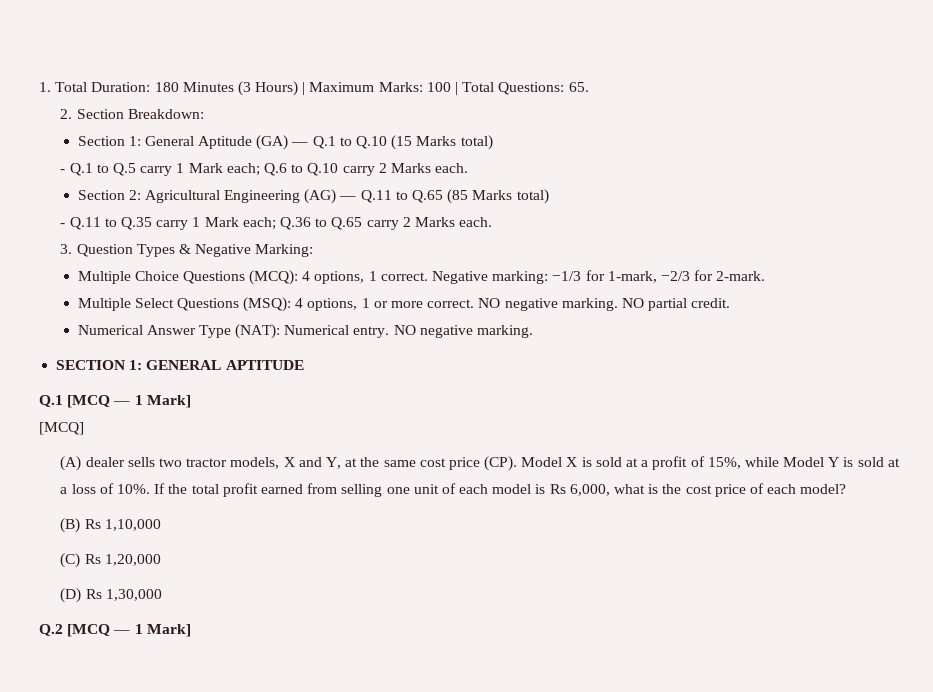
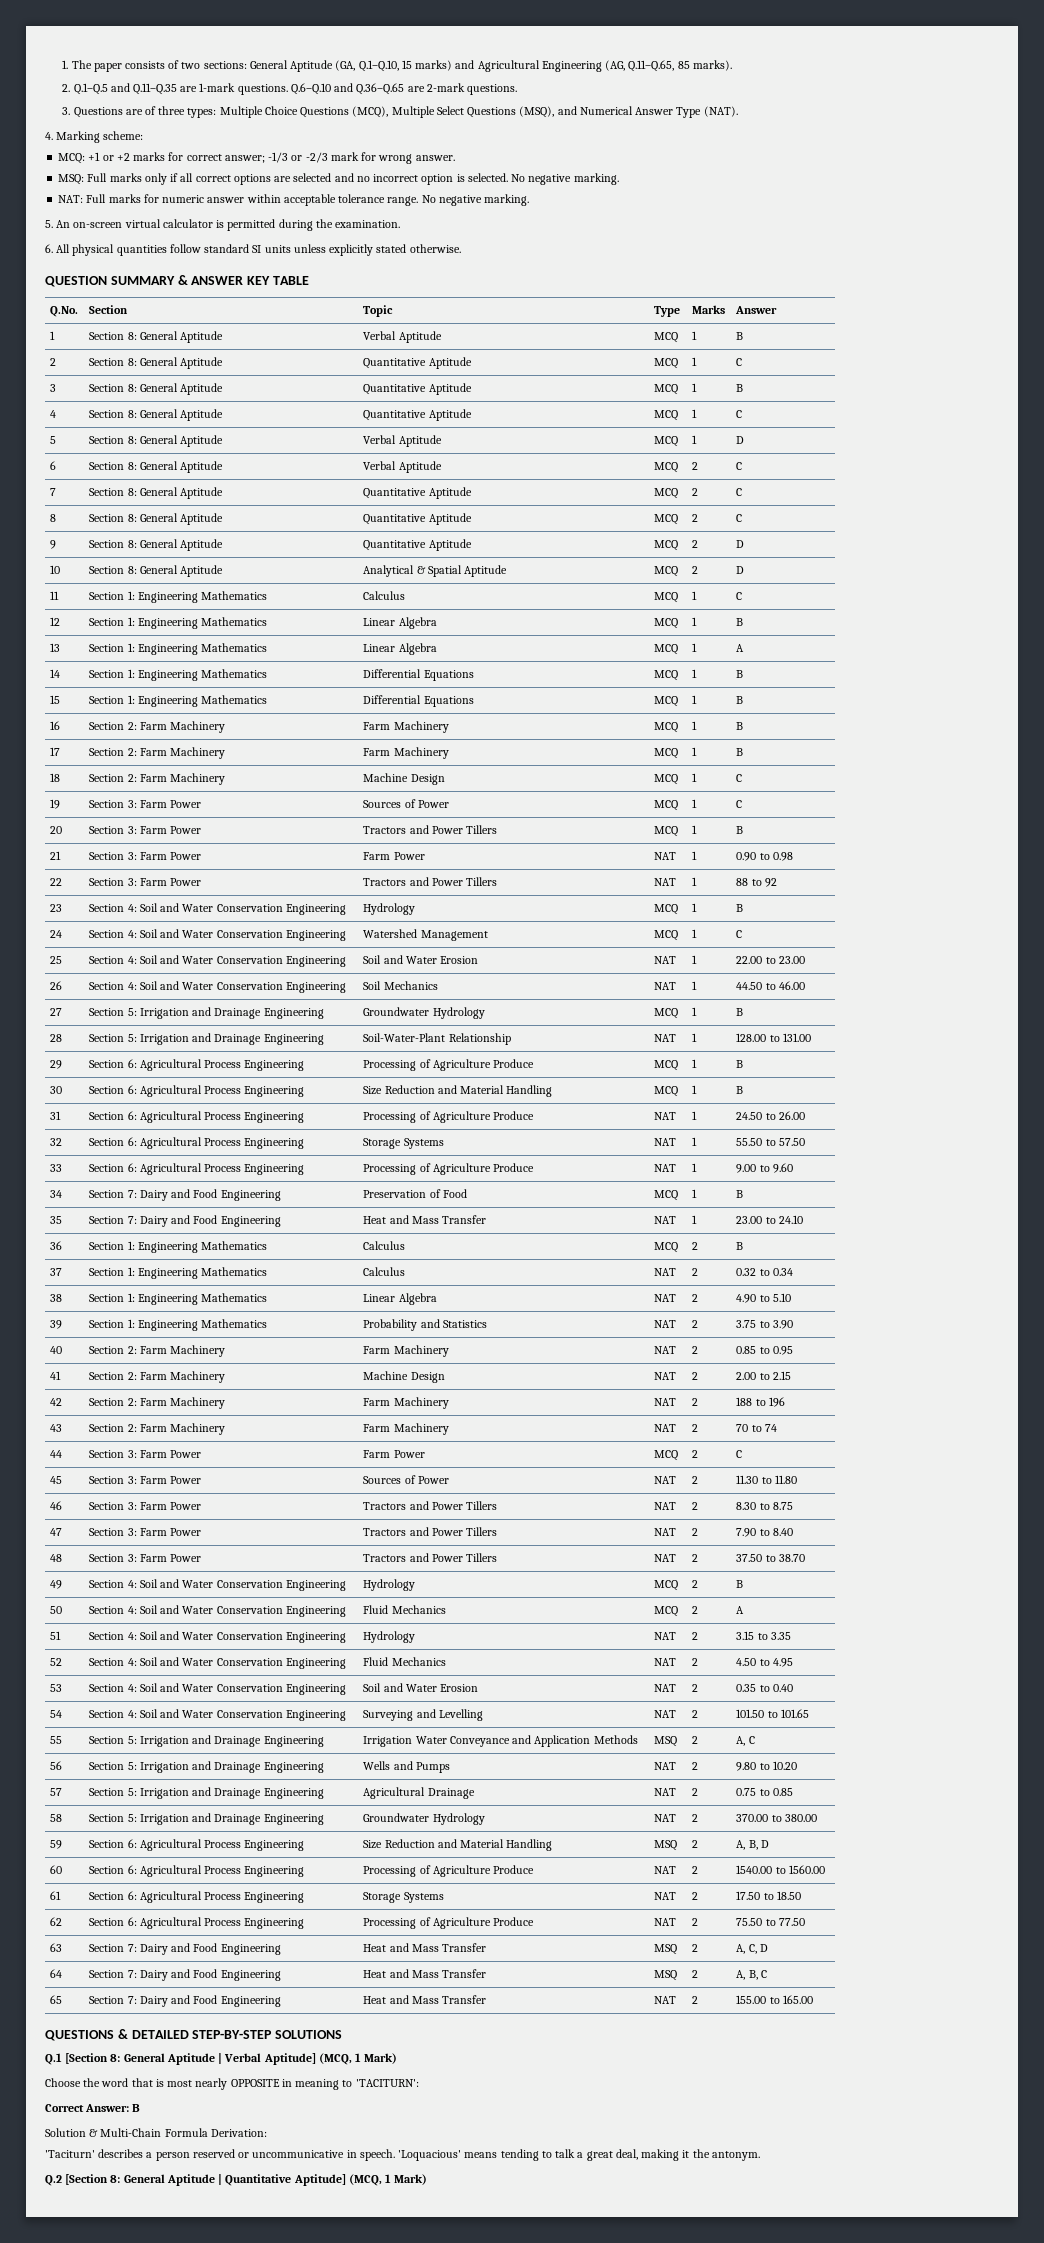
[55,81,589,96] [60,109,204,119] [77,135,493,150] [60,163,469,176] [77,189,549,204] [60,217,493,230] [60,244,314,257] [77,270,766,285] [77,297,731,312] [77,324,534,339] [56,360,304,370] [39,395,191,408] [39,422,84,435] [60,456,900,471] [60,483,847,497] [60,518,161,533] [60,553,161,568] [60,588,162,603] [39,624,191,637] Total Duration: 180 Minutes (3 Hours) | Maximum Marks: 100 | Total Questions: 65. // 2. Section Breakdown: // Section 1: General Aptitude (GA) — Q.1 to Q.10 (15 Marks total) // - Q.1 to Q.5 carry 1 Mark each; Q.6 to Q.10 carry 2 Marks each. // Section 2: Agricultural Engineering (AG) — Q.11 to Q.65 (85 Marks total) // - Q.11 to Q.35 carry 1 Mark each; Q.36 to Q.65 carry 2 Marks each. // 3. Question Types & Negative Marking: // Multiple Choice Questions (MCQ): 4 options, 1 correct. Negative marking: −1/3 for 1-mark, −2/3 for 2-mark. // Multiple Select Questions (MSQ): 4 options, 1 or more correct. NO negative marking. NO partial credit. // Numerical Answer Type (NAT): Numerical entry. NO negative marking. // SECTION 1: GENERAL APTITUDE // Q.1 [MCQ — 1 Mark] // [MCQ] // (A) dealer sells two tractor models, X and Y, at the same cost price (CP). Model X is sold at a profit of 15%, while Model Y is sold at a loss of 10%. If the total profit earned from selling one unit of each model is Rs 6,000, what is the cost price of each model? // (B) Rs 1,10,000 // (C) Rs 1,20,000 // (D) Rs 1,30,000 // Q.2 [MCQ — 1 Mark] -> [71,60,732,72] [62,83,518,95] [62,106,738,118] [45,131,144,143] [58,152,455,164] [58,173,619,185] [58,194,530,206] [45,219,401,231] [45,244,461,256] [45,275,309,287] [50,306,79,317] [89,305,129,314] [363,305,394,317] [654,306,681,317] [692,305,726,314] [735,306,778,314] [50,331,56,340] [89,331,224,343] [363,331,442,343] [654,332,679,343] [692,331,698,340] [736,332,744,340] [50,358,57,366] [89,357,224,369] [363,357,472,369] [654,358,679,369] [692,357,698,366] [736,358,743,366] [50,384,57,392] [89,383,224,395] [363,383,472,395] [654,384,679,395] [692,383,698,392] [736,384,744,392] [50,410,57,418] [89,409,224,421] [363,409,472,421] [654,410,679,421] [692,409,698,418] [736,410,743,418] [50,436,57,444] [89,435,224,447] [363,435,442,447] [654,436,679,447] [692,435,698,444] [736,436,745,444] [50,461,57,470] [89,461,224,473] [363,461,442,473] [654,462,679,473] [692,462,699,470] [736,462,743,470] [50,488,57,496] [89,487,224,499] [363,487,472,499] [654,488,679,499] [692,488,699,496] [736,488,743,496] [50,514,57,522] [89,513,224,525] [363,513,472,525] [654,514,679,525] [692,514,699,522] [736,514,743,522] [50,540,57,549] [89,539,224,551] [363,539,472,551] [654,540,679,551] [692,540,699,548] [736,540,745,548] [50,565,61,574] [89,565,224,577] [363,565,508,577] [654,566,679,577] [692,566,699,574] [736,566,745,574] [50,591,60,600] [89,591,268,603] [363,591,406,600] [654,592,679,603] [692,591,698,600] [736,592,743,600] [50,617,61,626] [89,617,268,629] [363,617,437,629] [654,618,679,629] [692,617,698,626] [736,618,744,626] [50,643,61,652] [89,643,268,655] [363,643,437,655] [654,644,679,655] [692,643,698,652] [736,644,745,652] [50,669,61,678] [89,669,268,681] [363,669,474,681] [654,670,679,681] [692,669,698,678] [736,670,744,678] [50,695,61,704] [89,695,268,707] [363,695,474,707] [654,696,679,707] [692,695,698,704] [736,696,744,704] [50,721,61,730] [89,721,226,733] [363,721,449,733] [654,722,679,733] [692,721,698,730] [736,722,744,730] [50,747,61,756] [89,747,226,759] [363,747,449,759] [654,748,679,759] [692,747,698,756] [736,748,744,756] [50,773,61,782] [89,773,226,785] [363,773,445,785] [654,774,679,785] [692,773,698,782] [736,774,743,782] [50,799,61,809] [89,800,202,808] [363,799,449,808] [654,800,679,811] [692,799,698,808] [736,800,743,808] [50,826,63,834] [89,826,202,834] [363,825,498,834] [654,826,679,837] [692,825,698,834] [736,826,744,834] [50,851,62,860] [89,852,202,860] [363,852,425,860] [654,852,677,860] [692,851,698,860] [736,852,793,861] [50,878,63,886] [89,878,202,886] [363,877,498,886] [654,878,677,886] [692,877,698,886] [736,878,777,887] [50,904,63,912] [89,903,346,915] [363,903,416,915] [654,904,679,915] [692,903,698,912] [736,904,744,912] [50,930,63,938] [89,929,346,941] [363,929,488,941] [654,930,679,941] [692,929,698,938] [736,930,743,938] [50,956,63,964] [89,955,346,967] [363,955,479,964] [654,956,677,964] [692,955,698,964] [736,956,805,964] [50,981,63,990] [89,981,346,993] [363,981,438,990] [654,982,677,990] [692,981,698,990] [736,981,805,990] [50,1008,63,1016] [89,1007,324,1019] [363,1007,485,1019] [654,1008,679,1019] [692,1007,698,1016] [736,1008,744,1016] [50,1034,63,1042] [89,1033,324,1045] [363,1033,511,1045] [654,1034,677,1042] [692,1033,698,1042] [736,1033,811,1042] [50,1060,63,1069] [89,1059,305,1071] [363,1059,535,1071] [654,1060,679,1071] [692,1059,698,1068] [736,1060,744,1068] [50,1086,63,1094] [89,1085,305,1097] [363,1085,553,1097] [654,1086,679,1097] [692,1085,698,1094] [736,1086,744,1094] [50,1111,62,1120] [89,1111,305,1123] [363,1111,535,1123] [654,1112,677,1120] [692,1111,698,1120] [736,1111,805,1120] [50,1138,63,1146] [89,1137,305,1149] [363,1138,444,1149] [654,1138,677,1146] [692,1137,698,1146] [736,1138,805,1146] [50,1164,63,1172] [89,1163,305,1175] [363,1163,535,1175] [654,1164,677,1172] [692,1163,698,1172] [736,1163,793,1173] [50,1190,63,1198] [89,1189,281,1201] [363,1189,467,1198] [654,1190,679,1201] [692,1189,698,1198] [736,1190,744,1198] [50,1216,63,1224] [89,1215,281,1227] [363,1215,487,1224] [654,1216,677,1224] [692,1215,698,1224] [736,1215,803,1224] [50,1241,63,1250] [89,1241,268,1253] [363,1241,406,1250] [654,1242,679,1253] [692,1242,699,1250] [736,1242,744,1250] [50,1268,63,1276] [89,1267,268,1279] [363,1267,406,1276] [654,1268,677,1276] [692,1268,699,1276] [736,1268,793,1276] [50,1294,63,1302] [89,1293,268,1305] [363,1293,437,1305] [654,1294,677,1302] [692,1294,699,1302] [736,1293,791,1303] [50,1320,63,1329] [89,1319,268,1331] [363,1319,487,1331] [654,1320,677,1328] [692,1320,699,1328] [736,1320,793,1329] [50,1346,63,1354] [89,1345,226,1357] [363,1345,449,1357] [654,1346,677,1354] [692,1346,699,1354] [736,1346,793,1355] [50,1371,62,1380] [89,1371,226,1383] [363,1371,445,1383] [654,1372,677,1380] [692,1372,699,1380] [736,1371,791,1380] [50,1398,63,1406] [89,1397,226,1409] [363,1397,449,1409] [654,1398,677,1406] [692,1398,699,1406] [736,1397,785,1407] [50,1424,63,1432] [89,1423,226,1435] [363,1423,449,1435] [654,1424,677,1432] [692,1424,699,1432] [736,1424,777,1432] [50,1450,63,1458] [89,1450,202,1458] [363,1450,425,1458] [654,1450,679,1461] [692,1450,699,1458] [736,1450,743,1458] [50,1476,63,1484] [89,1476,202,1484] [363,1475,449,1484] [654,1476,677,1484] [692,1476,699,1484] [736,1475,797,1484] [50,1501,63,1510] [89,1502,202,1510] [363,1501,498,1510] [654,1502,677,1510] [692,1502,699,1510] [736,1502,793,1510] [50,1528,63,1536] [89,1528,202,1536] [363,1527,498,1536] [654,1528,677,1536] [692,1528,699,1536] [736,1528,793,1537] [50,1554,63,1562] [89,1554,202,1562] [363,1553,498,1562] [654,1554,677,1562] [692,1554,699,1562] [736,1554,805,1562] [50,1580,63,1589] [89,1579,346,1591] [363,1579,416,1591] [654,1580,679,1591] [692,1580,699,1588] [736,1580,744,1588] [50,1606,63,1614] [89,1605,346,1617] [363,1605,446,1614] [654,1606,679,1617] [692,1606,699,1614] [736,1606,745,1614] [50,1631,62,1640] [89,1631,346,1643] [363,1631,416,1643] [654,1632,677,1640] [692,1632,699,1640] [736,1631,791,1640] [50,1658,63,1666] [89,1657,346,1669] [363,1657,446,1666] [654,1658,677,1666] [692,1658,699,1666] [736,1658,793,1667] [50,1684,63,1692] [89,1683,346,1695] [363,1683,479,1692] [654,1684,677,1692] [692,1684,699,1692] [736,1684,793,1692] [50,1710,63,1718] [89,1709,346,1721] [363,1709,483,1721] [654,1710,677,1718] [692,1710,699,1718] [736,1709,809,1718] [50,1736,63,1744] [89,1735,324,1747] [363,1735,638,1747] [654,1736,678,1747] [692,1736,699,1744] [736,1736,755,1746] [50,1761,63,1770] [89,1761,324,1773] [363,1761,450,1773] [654,1762,677,1770] [692,1762,699,1770] [736,1761,797,1771] [50,1788,63,1796] [89,1787,324,1799] [363,1787,475,1799] [654,1788,677,1796] [692,1788,699,1796] [736,1788,793,1796] [50,1814,63,1822] [89,1813,324,1825] [363,1813,485,1825] [654,1814,677,1822] [692,1814,699,1822] [736,1814,817,1822] [50,1840,63,1849] [89,1839,305,1851] [363,1839,553,1851] [654,1840,678,1851] [692,1840,699,1848] [736,1840,769,1850] [50,1865,63,1874] [89,1865,305,1877] [363,1865,535,1877] [654,1866,677,1874] [692,1866,699,1874] [736,1865,825,1874] [50,1891,62,1900] [89,1891,305,1903] [363,1892,444,1903] [654,1892,677,1900] [692,1892,699,1900] [736,1891,801,1900] [50,1917,63,1926] [89,1917,305,1929] [363,1917,535,1929] [654,1918,677,1926] [692,1918,699,1926] [736,1918,805,1926] [50,1943,63,1952] [89,1943,281,1955] [363,1943,487,1952] [654,1944,678,1955] [692,1944,699,1952] [736,1944,768,1954] [50,1969,63,1978] [89,1969,281,1981] [363,1969,487,1978] [654,1970,678,1981] [692,1970,699,1978] [736,1970,767,1980] [50,1995,63,2004] [89,1995,281,2007] [363,1995,487,2004] [654,1996,677,2004] [692,1996,699,2004] [736,1995,813,2004] [45,2029,343,2041] [45,2053,398,2065] [45,2078,419,2090] [45,2104,141,2112] [45,2128,267,2137] [45,2149,760,2161] [45,2174,428,2186] The paper consists of two sections: General Aptitude (GA, Q.1–Q.10, 15 marks) and Agricultural Engineering (AG, Q.11–Q.65, 85 marks). // 2. Q.1–Q.5 and Q.11–Q.35 are 1-mark questions. Q.6–Q.10 and Q.36–Q.65 are 2-mark questions. // 3. Questions are of three types: Multiple Choice Questions (MCQ), Multiple Select Questions (MSQ), and Numerical Answer Type (NAT). // 4. Marking scheme: // MCQ: +1 or +2 marks for correct answer; -1/3 or -2/3 mark for wrong answer. // MSQ: Full marks only if all correct options are selected and no incorrect option is selected. No negative marking. // NAT: Full marks for numeric answer within acceptable tolerance range. No negative marking. // 5. An on-screen virtual calculator is permitted during the examination. // 6. All physical quantities follow standard SI units unless explicitly stated otherwise. // QUESTION SUMMARY & ANSWER KEY TABLE // Q.No. | Section | Topic | Type | Marks | Answer // 1 | Section 8: General Aptitude | Verbal Aptitude | MCQ | 1 | B // 2 | Section 8: General Aptitude | Quantitative Aptitude | MCQ | 1 | C // 3 | Section 8: General Aptitude | Quantitative Aptitude | MCQ | 1 | B // 4 | Section 8: General Aptitude | Quantitative Aptitude | MCQ | 1 | C // 5 | Section 8: General Aptitude | Verbal Aptitude | MCQ | 1 | D // 6 | Section 8: General Aptitude | Verbal Aptitude | MCQ | 2 | C // 7 | Section 8: General Aptitude | Quantitative Aptitude | MCQ | 2 | C // 8 | Section 8: General Aptitude | Quantitative Aptitude | MCQ | 2 | C // 9 | Section 8: General Aptitude | Quantitative Aptitude | MCQ | 2 | D // 10 | Section 8: General Aptitude | Analytical & Spatial Aptitude | MCQ | 2 | D // 11 | Section 1: Engineering Mathematics | Calculus | MCQ | 1 | C // 12 | Section 1: Engineering Mathematics | Linear Algebra | MCQ | 1 | B // 13 | Section 1: Engineering Mathematics | Linear Algebra | MCQ | 1 | A // 14 | Section 1: Engineering Mathematics | Differential Equations | MCQ | 1 | B // 15 | Section 1: Engineering Mathematics | Differential Equations | MCQ | 1 | B // 16 | Section 2: Farm Machinery | Farm Machinery | MCQ | 1 | B // 17 | Section 2: Farm Machinery | Farm Machinery | MCQ | 1 | B // 18 | Section 2: Farm Machinery | Machine Design | MCQ | 1 | C // 19 | Section 3: Farm Power | Sources of Power | MCQ | 1 | C // 20 | Section 3: Farm Power | Tractors and Power Tillers | MCQ | 1 | B // 21 | Section 3: Farm Power | Farm Power | NAT | 1 | 0.90 to 0.98 // 22 | Section 3: Farm Power | Tractors and Power Tillers | NAT | 1 | 88 to 92 // 23 | Section 4: Soil and Water Conservation Engineering | Hydrology | MCQ | 1 | B // 24 | Section 4: Soil and Water Conservation Engineering | Watershed Management | MCQ | 1 | C // 25 | Section 4: Soil and Water Conservation Engineering | Soil and Water Erosion | NAT | 1 | 22.00 to 23.00 // 26 | Section 4: Soil and Water Conservation Engineering | Soil Mechanics | NAT | 1 | 44.50 to 46.00 // 27 | Section 5: Irrigation and Drainage Engineering | Groundwater Hydrology | MCQ | 1 | B // 28 | Section 5: Irrigation and Drainage Engineering | Soil-Water-Plant Relationship | NAT | 1 | 128.00 to 131.00 // 29 | Section 6: Agricultural Process Engineering | Processing of Agriculture Produce | MCQ | 1 | B // 30 | Section 6: Agricultural Process Engineering | Size Reduction and Material Handling | MCQ | 1 | B // 31 | Section 6: Agricultural Process Engineering | Processing of Agriculture Produce | NAT | 1 | 24.50 to 26.00 // 32 | Section 6: Agricultural Process Engineering | Storage Systems | NAT | 1 | 55.50 to 57.50 // 33 | Section 6: Agricultural Process Engineering | Processing of Agriculture Produce | NAT | 1 | 9.00 to 9.60 // 34 | Section 7: Dairy and Food Engineering | Preservation of Food | MCQ | 1 | B // 35 | Section 7: Dairy and Food Engineering | Heat and Mass Transfer | NAT | 1 | 23.00 to 24.10 // 36 | Section 1: Engineering Mathematics | Calculus | MCQ | 2 | B // 37 | Section 1: Engineering Mathematics | Calculus | NAT | 2 | 0.32 to 0.34 // 38 | Section 1: Engineering Mathematics | Linear Algebra | NAT | 2 | 4.90 to 5.10 // 39 | Section 1: Engineering Mathematics | Probability and Statistics | NAT | 2 | 3.75 to 3.90 // 40 | Section 2: Farm Machinery | Farm Machinery | NAT | 2 | 0.85 to 0.95 // 41 | Section 2: Farm Machinery | Machine Design | NAT | 2 | 2.00 to 2.15 // 42 | Section 2: Farm Machinery | Farm Machinery | NAT | 2 | 188 to 196 // 43 | Section 2: Farm Machinery | Farm Machinery | NAT | 2 | 70 to 74 // 44 | Section 3: Farm Power | Farm Power | MCQ | 2 | C // 45 | Section 3: Farm Power | Sources of Power | NAT | 2 | 11.30 to 11.80 // 46 | Section 3: Farm Power | Tractors and Power Tillers | NAT | 2 | 8.30 to 8.75 // 47 | Section 3: Farm Power | Tractors and Power Tillers | NAT | 2 | 7.90 to 8.40 // 48 | Section 3: Farm Power | Tractors and Power Tillers | NAT | 2 | 37.50 to 38.70 // 49 | Section 4: Soil and Water Conservation Engineering | Hydrology | MCQ | 2 | B // 50 | Section 4: Soil and Water Conservation Engineering | Fluid Mechanics | MCQ | 2 | A // 51 | Section 4: Soil and Water Conservation Engineering | Hydrology | NAT | 2 | 3.15 to 3.35 // 52 | Section 4: Soil and Water Conservation Engineering | Fluid Mechanics | NAT | 2 | 4.50 to 4.95 // 53 | Section 4: Soil and Water Conservation Engineering | Soil and Water Erosion | NAT | 2 | 0.35 to 0.40 // 54 | Section 4: Soil and Water Conservation Engineering | Surveying and Levelling | NAT | 2 | 101.50 to 101.65 // 55 | Section 5: Irrigation and Drainage Engineering | Irrigation Water Conveyance and Application Methods | MSQ | 2 | A, C // 56 | Section 5: Irrigation and Drainage Engineering | Wells and Pumps | NAT | 2 | 9.80 to 10.20 // 57 | Section 5: Irrigation and Drainage Engineering | Agricultural Drainage | NAT | 2 | 0.75 to 0.85 // 58 | Section 5: Irrigation and Drainage Engineering | Groundwater Hydrology | NAT | 2 | 370.00 to 380.00 // 59 | Section 6: Agricultural Process Engineering | Size Reduction and Material Handling | MSQ | 2 | A, B, D // 60 | Section 6: Agricultural Process Engineering | Processing of Agriculture Produce | NAT | 2 | 1540.00 to 1560.00 // 61 | Section 6: Agricultural Process Engineering | Storage Systems | NAT | 2 | 17.50 to 18.50 // 62 | Section 6: Agricultural Process Engineering | Processing of Agriculture Produce | NAT | 2 | 75.50 to 77.50 // 63 | Section 7: Dairy and Food Engineering | Heat and Mass Transfer | MSQ | 2 | A, C, D // 64 | Section 7: Dairy and Food Engineering | Heat and Mass Transfer | MSQ | 2 | A, B, C // 65 | Section 7: Dairy and Food Engineering | Heat and Mass Transfer | NAT | 2 | 155.00 to 165.00 // QUESTIONS & DETAILED STEP-BY-STEP SOLUTIONS // Q.1 [Section 8: General Aptitude | Verbal Aptitude] (MCQ, 1 Mark) // Choose the word that is most nearly OPPOSITE in meaning to 'TACITURN': // Correct Answer: B // Solution & Multi-Chain Formula Derivation: // 'Taciturn' describes a person reserved or uncommunicative in speech. 'Loquacious' means tending to talk a great deal, making it the antonym. // Q.2 [Section 8: General Aptitude | Quantitative Aptitude] (MCQ, 1 Mark)

